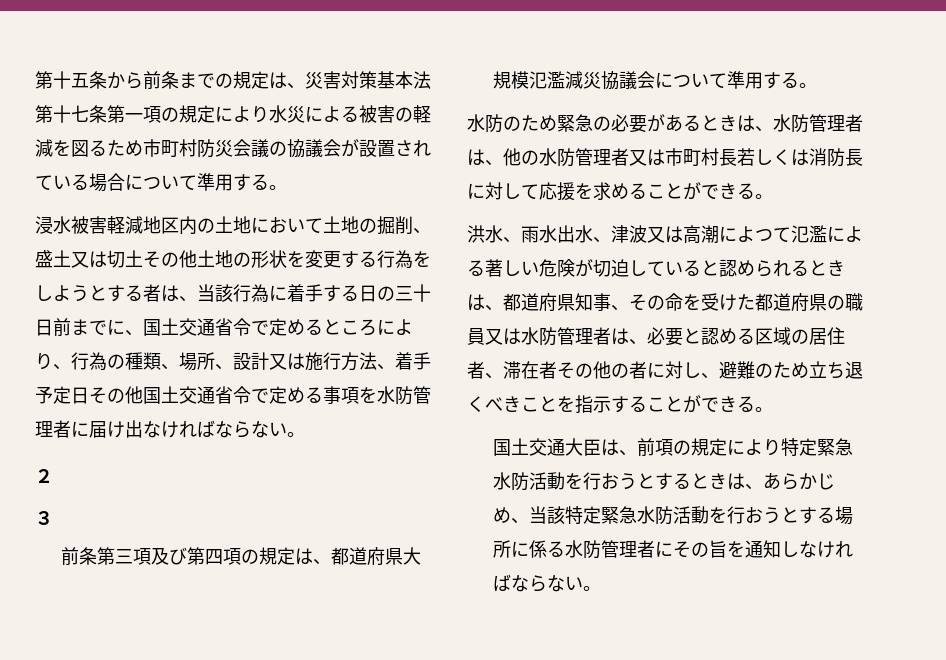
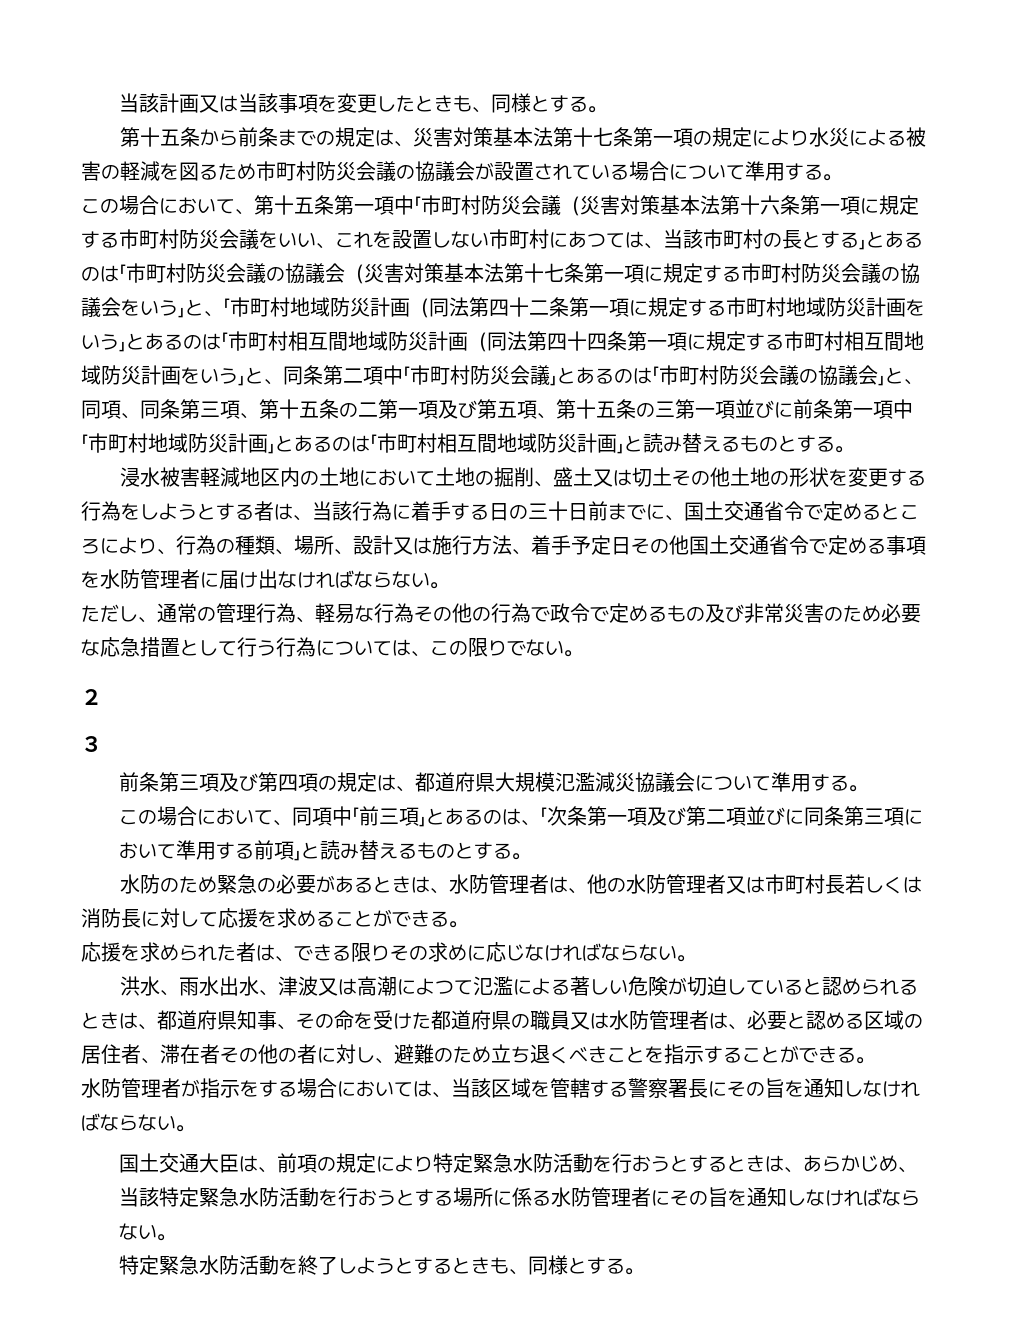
(35, 80) none -> [119,93,608,113] 当該計画又は当該事項を変更したときも、同様とする。 //
(287, 187) none -> [81,195,919,216] [81,229,923,250] [81,263,920,284] [81,297,925,318] [81,331,924,352] [81,365,923,386] [81,399,913,419] [81,433,854,454] // この場合において、第十五条第一項中「市町村防災会議（災害対策基本法第十六条第一項に規定する市町村防災会議をいい、これを設置しない市町村にあつては、当該市町村の長とする」とあるのは「市町村防災会議の協議会（災害対策基本法第十七条第一項に規定する市町村防災会議の協議会をいう」と、「市町村地域防災計画（同法第四十二条第一項に規定する市町村地域防災計画をいう」とあるのは「市町村相互間地域防災計画（同法第四十四条第一項に規定する市町村相互間地域防災計画をいう」と、同条第二項中「市町村防災会議」とあるのは「市町村防災会議の協議会」と、同項、同条第三項、第十五条の二第一項及び第五項、第十五条の三第一項並びに前条第一項中「市町村地域防災計画」とあるのは「市町村相互間地域防災計画」と読み替えるものとする。
(305, 434) none -> [81,603,921,624] [81,637,583,657] // ただし、通常の管理行為、軽易な行為その他の行為で政令で定めるもの及び非常災害のため必要な応急措置として行う行為については、この限りでない。
(817, 85) none -> [119,806,924,827] [119,840,532,861] // この場合において、同項中「前三項」とあるのは、「次条第一項及び第二項並びに同条第三項において準用する前項」と読み替えるものとする。
(773, 196) none -> [81,942,696,962] // 応援を求められた者は、できる限りその求めに応じなければならない。
(773, 409) none -> [81,1078,920,1099] [81,1113,195,1132] // 水防管理者が指示をする場合においては、当該区域を管轄する警察署長にその旨を通知しなければならない。
(601, 588) none -> [119,1255,645,1275] // 特定緊急水防活動を終了しようとするときも、同様とする。

